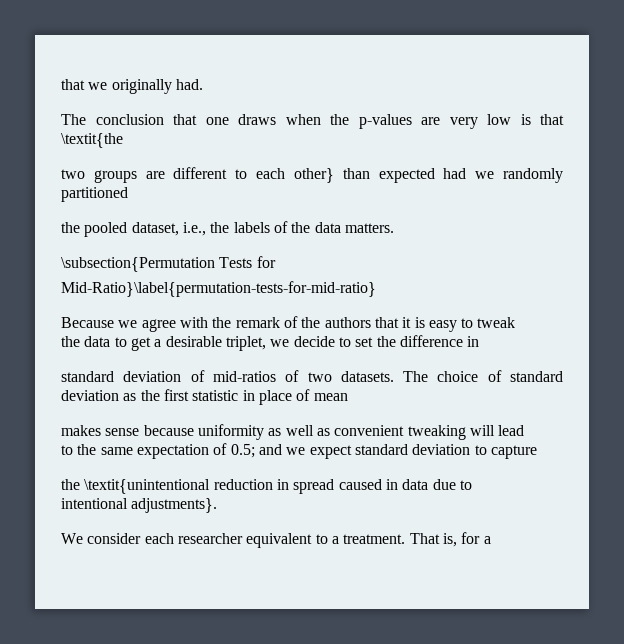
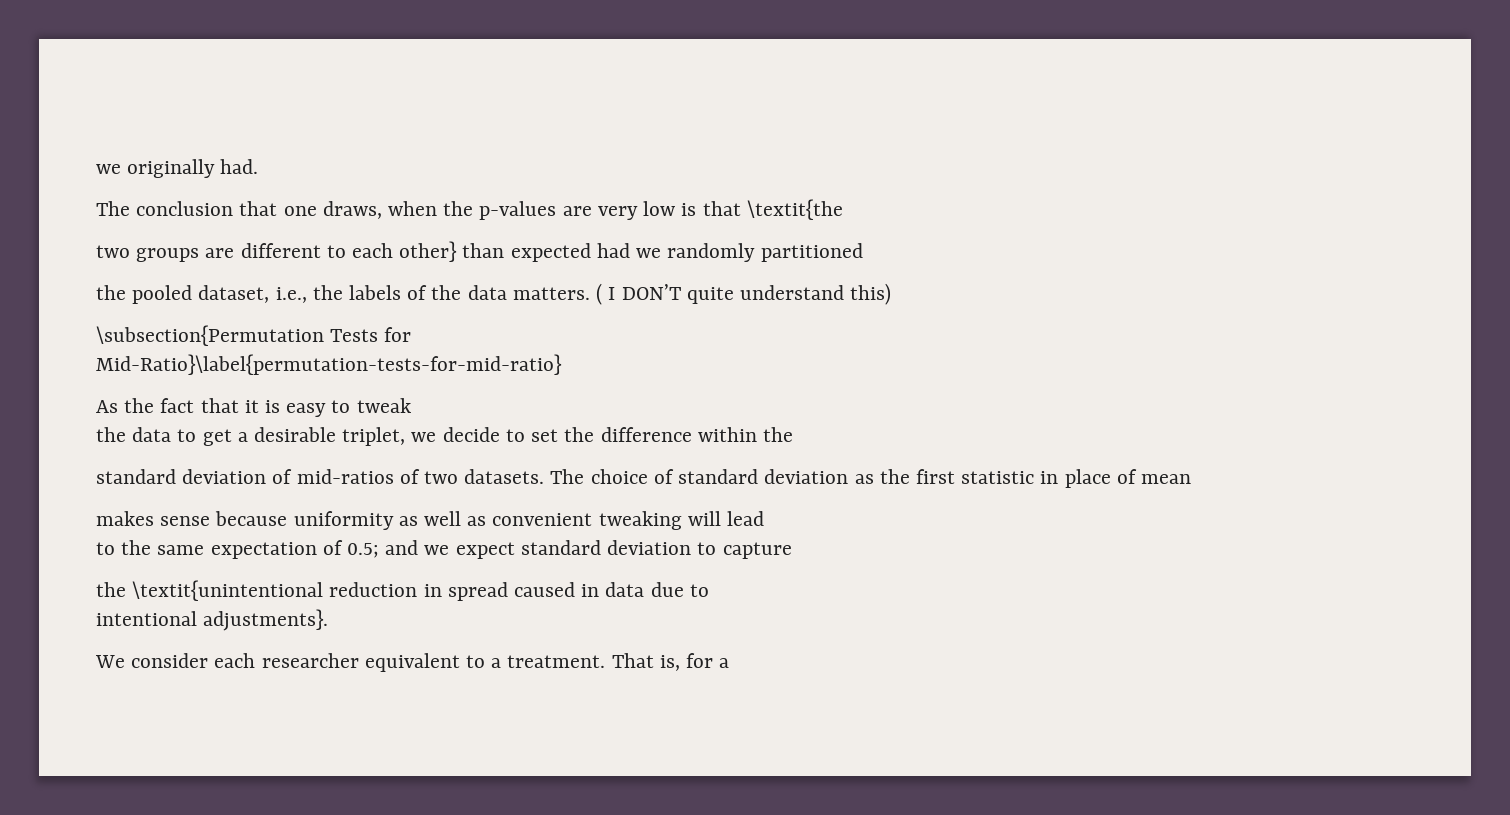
[61,79,85,90] that -> (96, 169) none
[238,114,276,125] draws -> [322,201,382,219] draws,
[61,256,276,272] [61,281,376,297] [61,316,371,332] // \subsection{Permutation Tests for // Mid-Ratio}\label{permutation-tests-for-mid-ratio} // Because we agree with the remark of the authors -> [596,283,892,305] [96,325,412,346] [96,354,562,375] [96,398,195,413] ( I DON’T quite understand this) // \subsection{Permutation Tests for // Mid-Ratio}\label{permutation-tests-for-mid-ratio} // As the fact
[467,336,480,347] in -> [697,427,793,442] within the

